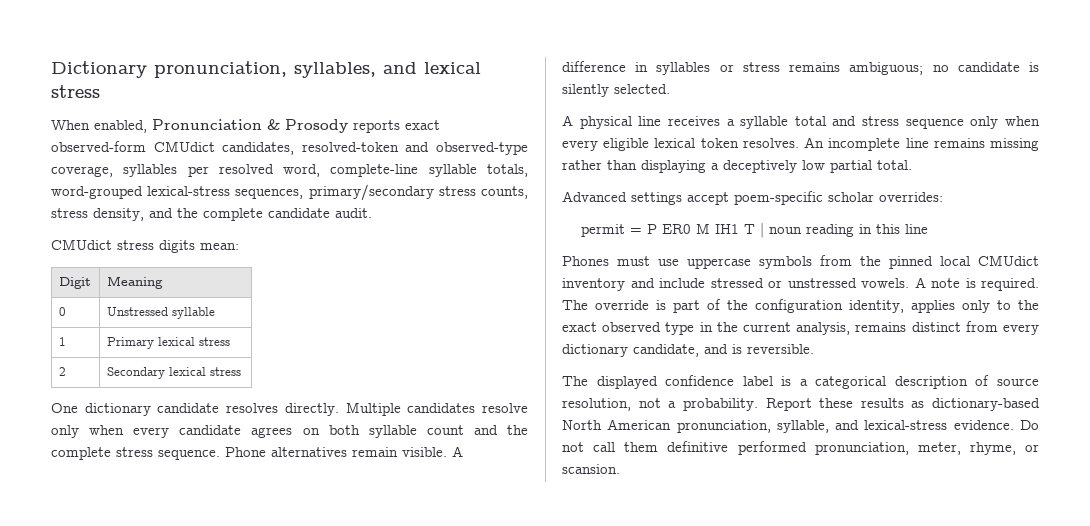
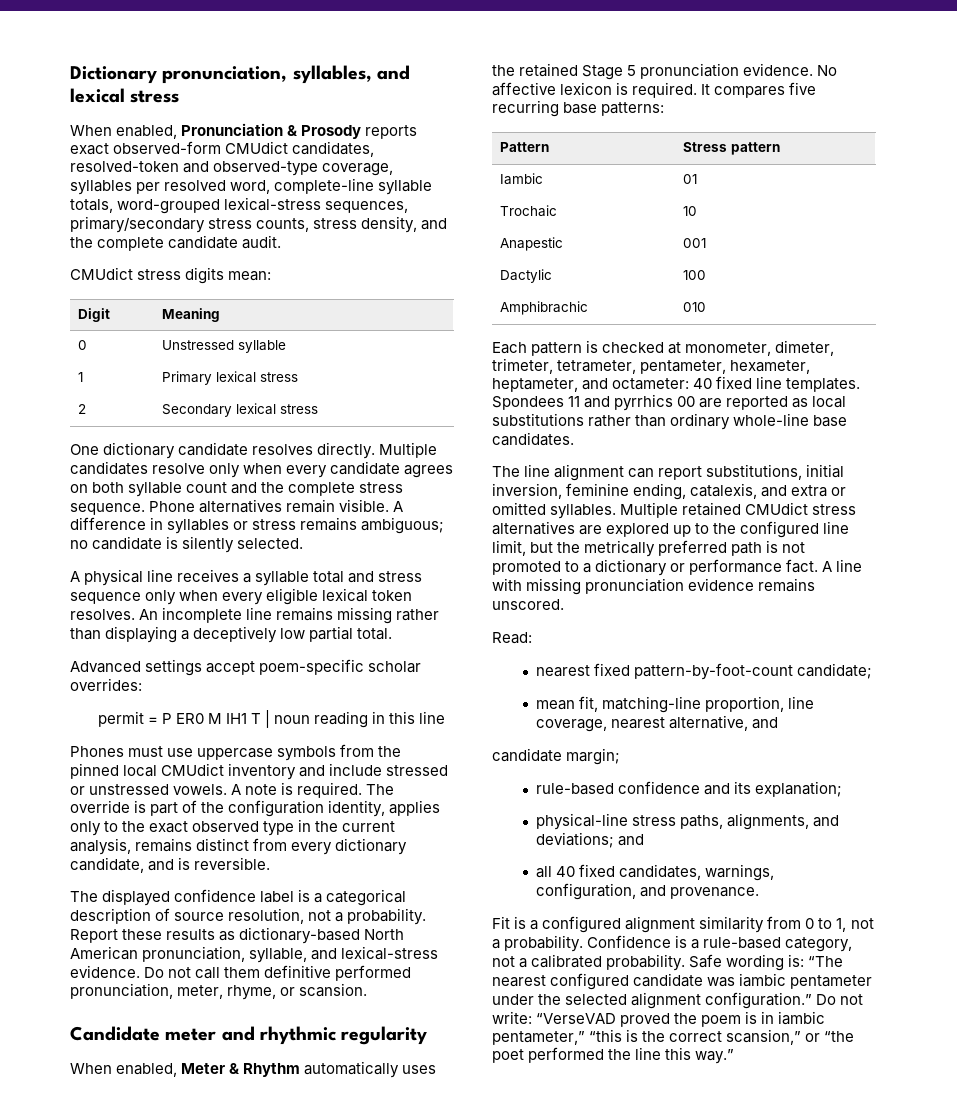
(620, 469) none -> [70,1026,428,1045] [70,1061,437,1078] [492,63,838,80] [492,82,817,98] [492,100,665,117] [500,142,550,152] [683,142,780,155] [500,173,544,185] [683,174,698,184] [500,205,558,217] [683,206,698,216] [500,237,564,251] [683,238,707,248] [500,269,553,283] [683,270,707,280] [500,301,589,315] [683,302,707,312] [492,340,835,356] [492,358,811,374] [492,376,861,392] [492,394,847,411] [492,413,848,430] [492,432,574,446] [492,464,845,481] [492,483,847,500] [492,502,857,519] [492,521,850,538] [492,540,806,557] [492,559,863,576] [492,578,816,595] [492,599,564,610] [492,632,532,644] [536,663,873,680] [536,696,815,713] [536,715,779,732] [492,748,621,765] [536,781,843,797] [536,813,840,830] [536,832,645,848] [536,864,775,881] [536,883,760,900] [492,916,874,933] [492,935,853,952] [492,954,844,971] [492,973,873,990] [492,992,864,1009] [492,1011,826,1027] [492,1029,855,1045] [492,1047,735,1064] // Candidate meter and rhythmic regularity // When enabled, Meter & Rhythm automatically uses the retained Stage 5 pronunciation evidence. No affective lexicon is required. It compares five recurring base patterns: // Pattern | Stress pattern // Iambic | 01 // Trochaic | 10 // Anapestic | 001 // Dactylic | 100 // Amphibrachic | 010 // Each pattern is checked at monometer, dimeter, trimeter, tetrameter, pentameter, hexameter, heptameter, and octameter: 40 fixed line templates. Spondees 11 and pyrrhics 00 are reported as local substitutions rather than ordinary whole-line base candidates. // The line alignment can report substitutions, initial inversion, feminine ending, catalexis, and extra or omitted syllables. Multiple retained CMUdict stress alternatives are explored up to the configured line limit, but the metrically preferred path is not promoted to a dictionary or performance fact. A line with missing pronunciation evidence remains unscored. // Read: // nearest fixed pattern-by-foot-count candidate; // mean fit, matching-line proportion, line coverage, nearest alternative, and // candidate margin; // rule-based confidence and its explanation; // physical-line stress paths, alignments, and deviations; and // all 40 fixed candidates, warnings, configuration, and provenance. // Fit is a configured alignment similarity from 0 to 1, not a probability. Confidence is a rule-based category, not a calibrated probability. Safe wording is: “The nearest configured candidate was iambic pentameter under the selected alignment configuration.” Do not write: “VerseVAD proved the poem is in iambic pentameter,” “this is the correct scansion,” or “the poet performed the line this way.”

